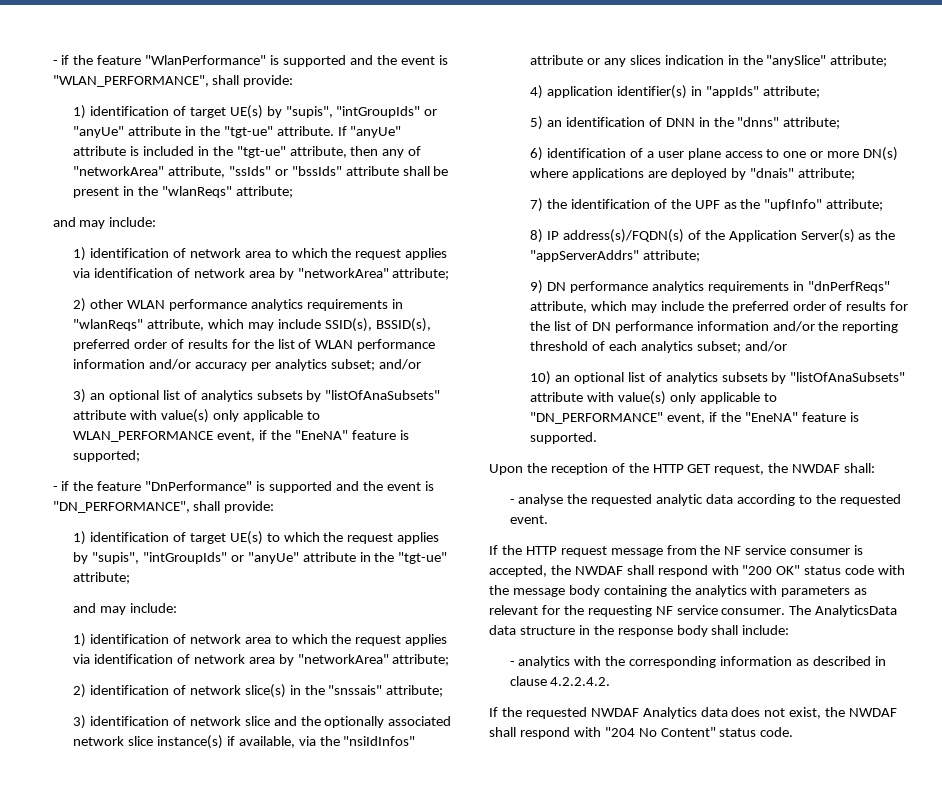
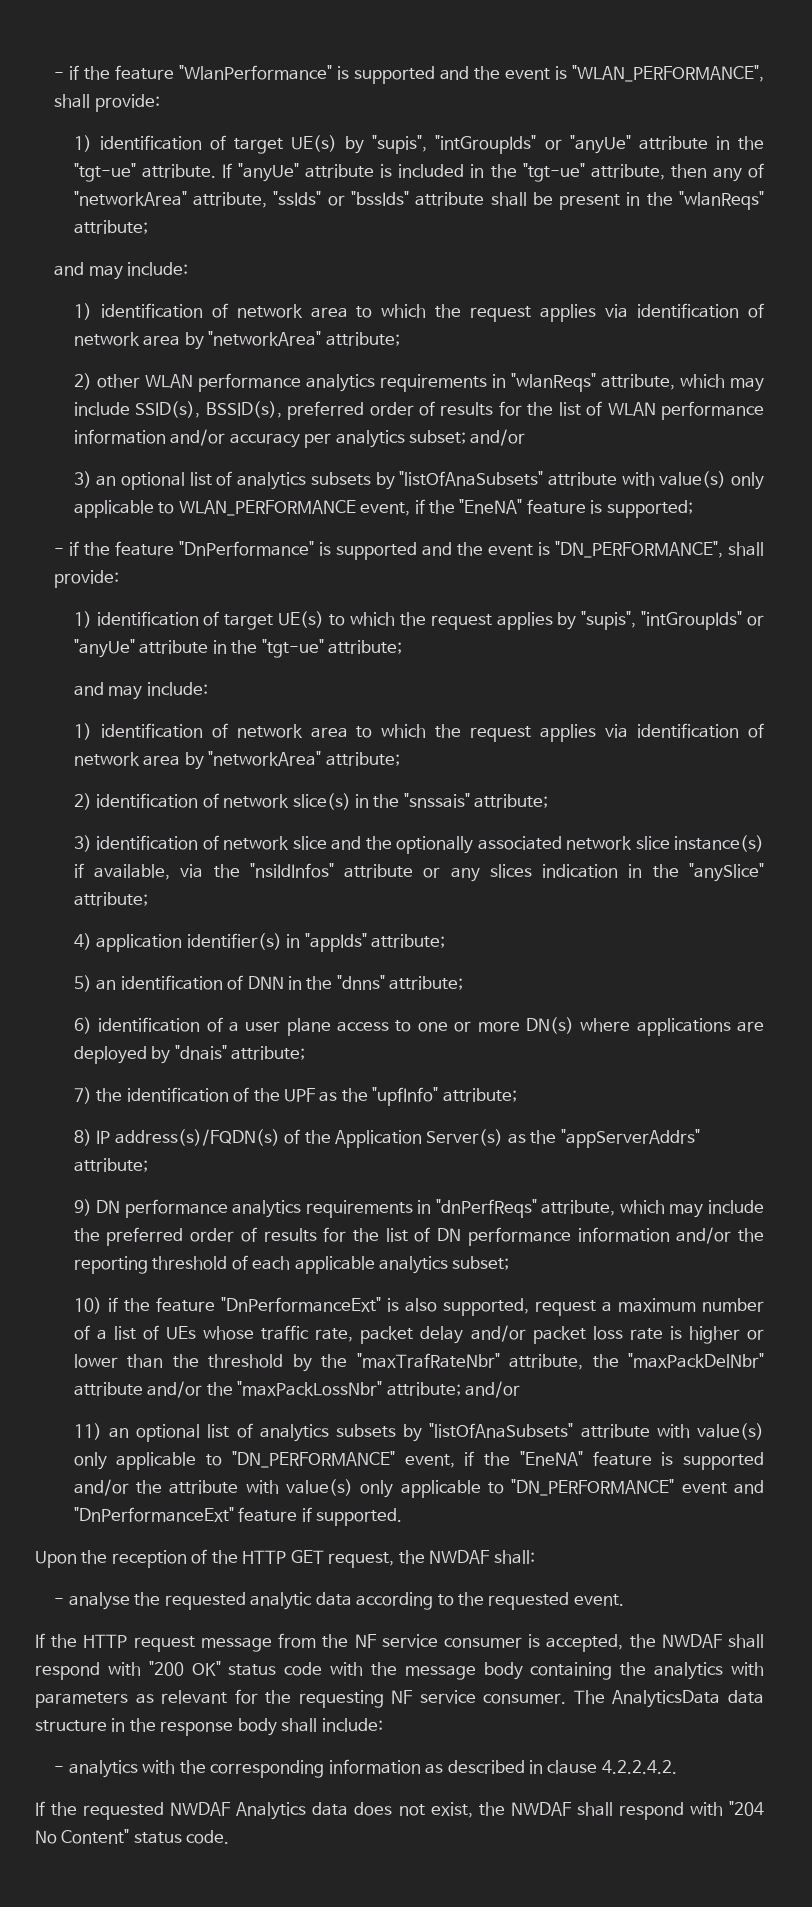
[640,341,787,353] [530,371,552,385] analytics subset; and/or // 10) -> [294,1256,510,1274] [73,1297,764,1316] [73,1325,764,1344] [73,1353,765,1372] [73,1381,521,1398] [73,1423,102,1440] applicable analytics subset; // 10) if the feature "DnPerformanceExt" is also supported, request a maximum number of a list of UEs whose traffic rate, packet delay and/or packet loss rate is higher or lower than the threshold by the "maxTrafRateNbr" attribute, the "maxPackDelNbr" attribute and/or the "maxPackLossNbr" attribute; and/or // 11)
(859, 417) none -> [683,1452,765,1470] [73,1479,765,1498] [73,1507,312,1522] supported and/or the attribute with value(s) only applicable to "DN_PERFORMANCE" event and "DnPerformanceExt" feature if

